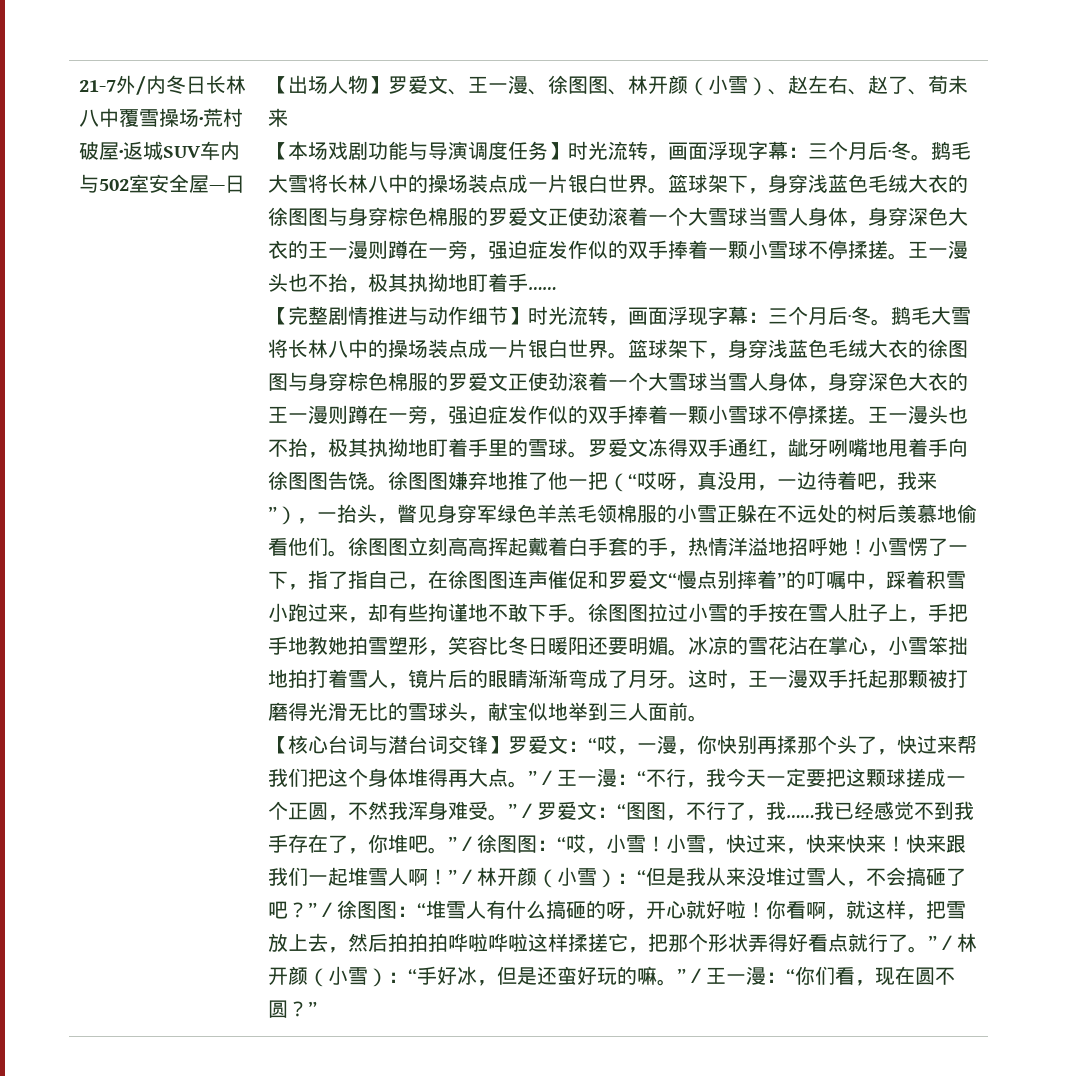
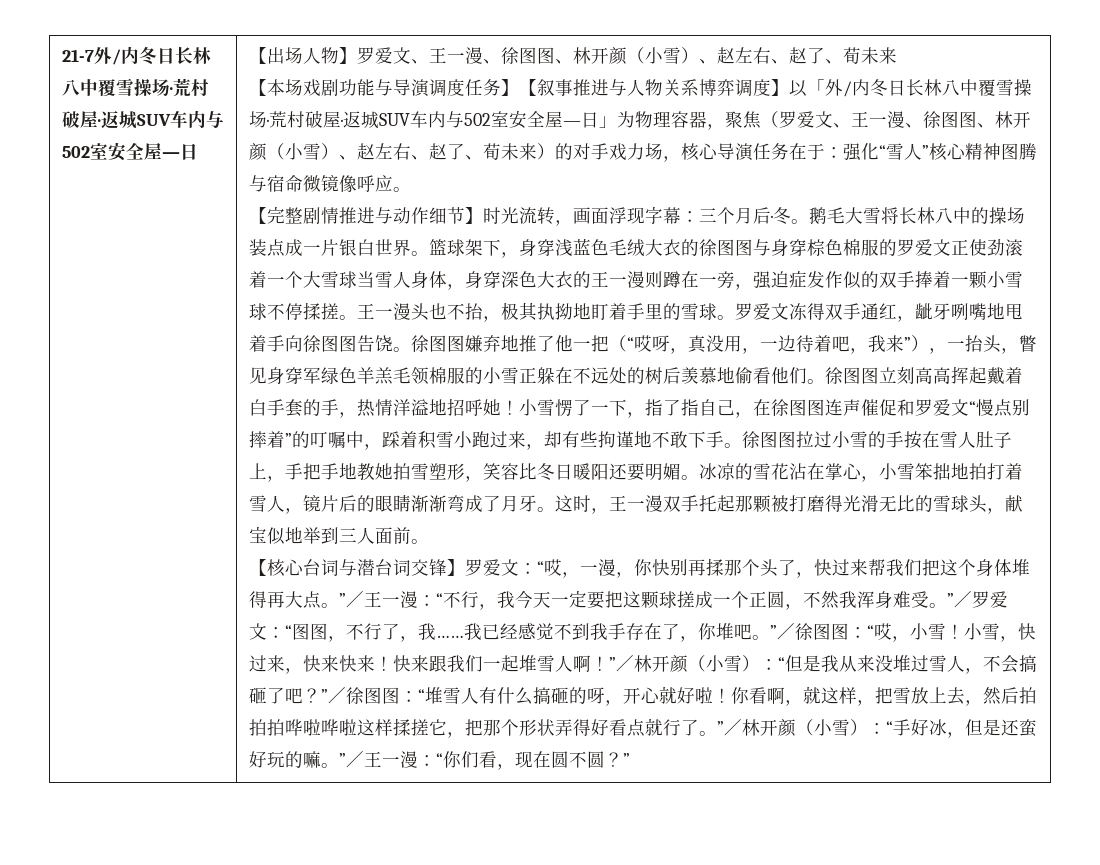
[567,141,971,161] [267,174,968,194] [267,207,968,227] [267,240,968,260] [267,273,556,293] 时光流转，画面浮现字幕：三个月后·冬。鹅毛大雪将长林八中的操场装点成一片银白世界。篮球架下，身穿浅蓝色毛绒大衣的徐图图与身穿棕色棉服的罗爱文正使劲滚着一个大雪球当雪人身体，身穿深色大衣的王一漫则蹲在一旁，强迫症发作似的双手捧着一颗小雪球不停揉搓。王一漫头也不抬，极其执拗地盯着手…… -> [518,79,1032,97] [248,110,1031,130] [248,143,1037,162] [248,174,411,193] 【叙事推进与人物关系博弈调度】以「外/内冬日长林八中覆雪操场·荒村破屋·返城SUV车内与502室安全屋—日」为物理容器，聚焦（罗爱文、王一漫、徐图图、林开颜（小雪）、赵左右、赵了、荀未来）的对手戏力场，核心导演任务在于：强化“雪人”核心精神图腾与宿命微镜像呼应。

